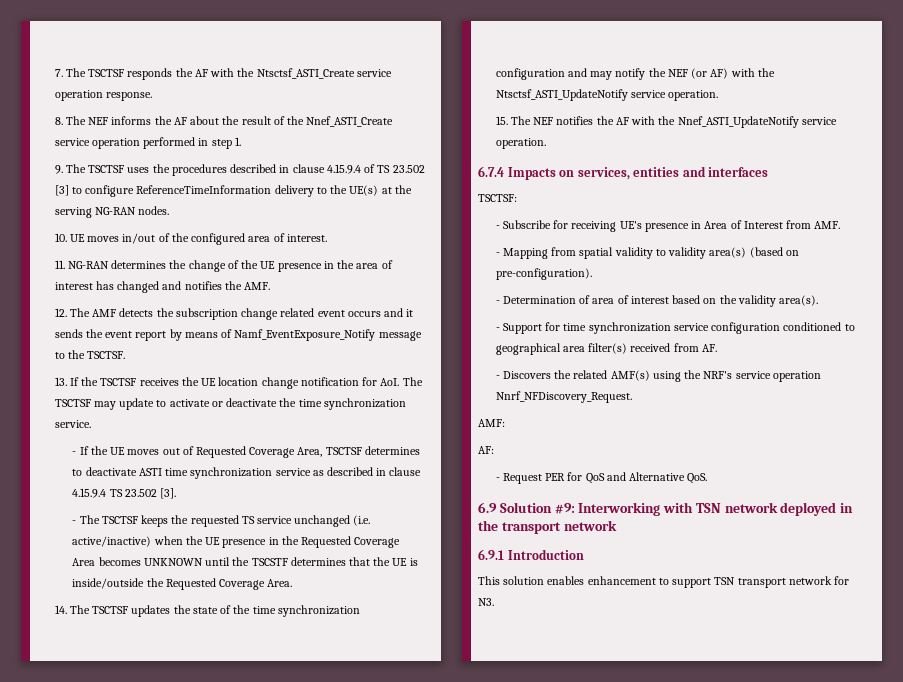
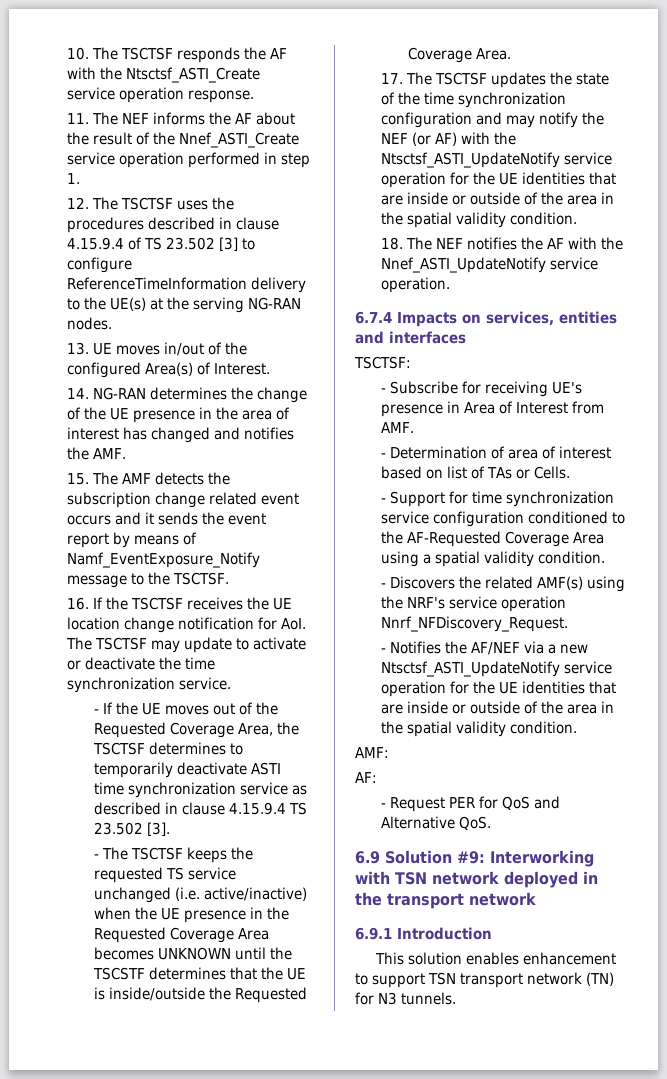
[54,69,63,77] 7. -> [67,47,90,60] 10.
[54,117,63,125] 8. -> [67,113,90,124] 11.
[54,165,63,174] 9. -> [67,197,90,209] 12.
[54,233,67,242] 10. -> [67,342,90,355] 13.
[248,233,327,242] [54,260,65,269] area of interest. // 11. -> [145,362,271,376] [67,388,90,399] Area(s) of Interest. // 14.
[54,308,67,317] 12. -> [67,473,90,485] 15.
[54,377,67,386] 13. -> [67,597,90,610] 16.
(194, 450) none -> [255,702,278,715] the
(323, 452) none -> [276,722,299,735] the
(83, 472) none -> [93,762,173,778] temporarily
[54,605,67,614] 14. -> [381,73,404,84] 17.
[668,90,719,101] [495,116,508,125] operation. // 15. -> [381,172,617,188] [381,192,615,205] [381,212,578,228] [381,237,404,250] operation for the UE identities that are inside or outside of the area in the spatial validity condition. // 18.
[495,247,799,259] [495,268,592,280] // - Mapping from spatial validity to validity area(s) (based on pre-configuration). -> (415, 427) none
[719,295,819,307] the validity area(s). -> [447,466,571,479] list of TAs or Cells.
[495,343,717,355] geographical area filter(s) received from AF. -> [381,531,605,547] [381,551,606,567] the AF-Requested Coverage Area using a spatial validity condition.
(632, 397) none -> [381,641,589,655] [381,661,613,677] [381,681,617,697] [381,701,615,714] [381,721,578,737] // - Notifies the AF/NEF via a new Ntsctsf_ASTI_UpdateNotify service operation for the UE identities that are inside or outside of the area in the spatial validity condition.
[834,576,850,585] [478,598,494,606] for N3. -> [586,972,614,986] [355,992,456,1005] (TN) for N3 tunnels.

